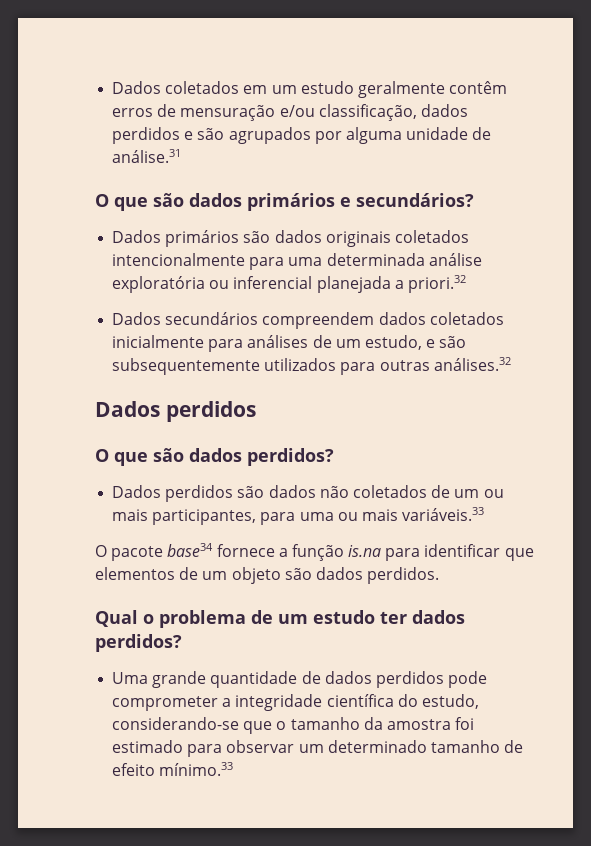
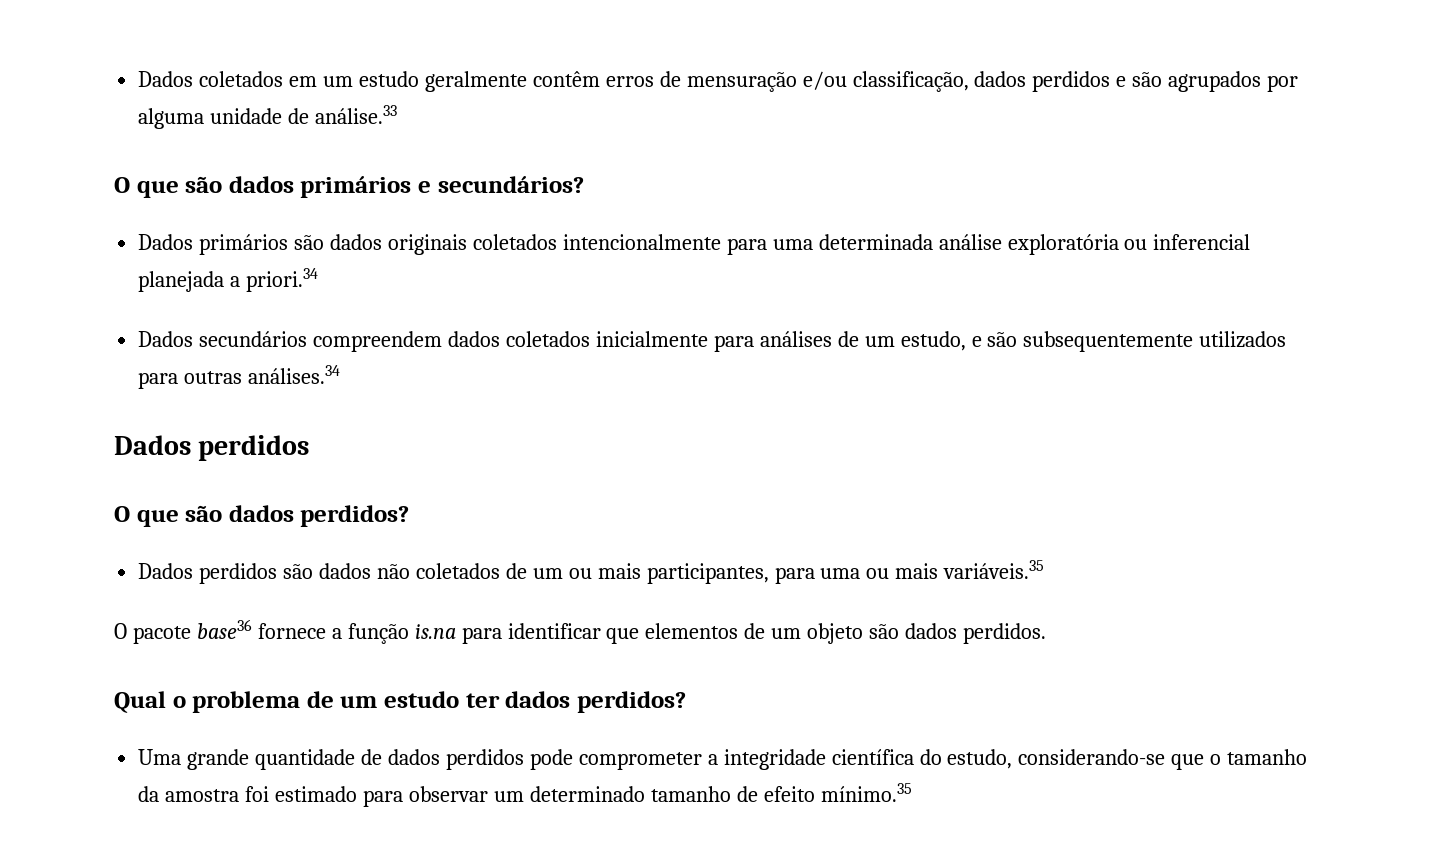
[112,149,182,163] análise.31 -> [315,105,398,124] análise.33
[407,275,466,293] priori.32 -> [246,268,319,292] priori.34
[433,357,511,371] análises.32 -> [248,365,341,384] análises.34
[402,507,485,521] variáveis.33 -> [943,560,1045,579] variáveis.35
[167,543,214,557] base34 -> [196,619,252,639] base36
[159,762,234,776] mínimo.33 -> [820,783,912,802] mínimo.35

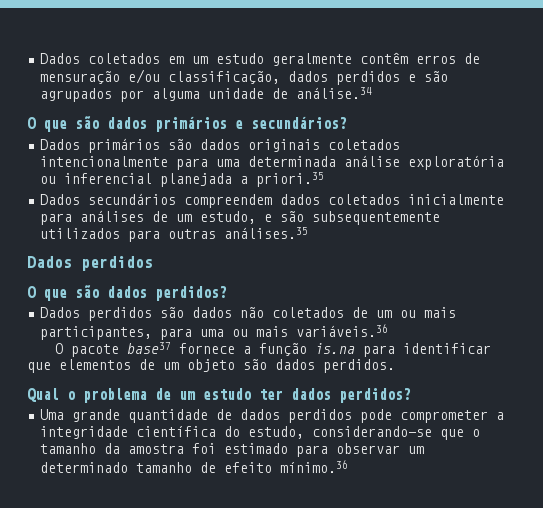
[315,105,398,124] análise.33 -> [296,87,373,99] análise.34
[246,268,319,292] priori.34 -> [256,172,325,187] priori.35
[248,365,341,384] análises.34 -> [224,227,309,239] análises.35
[943,560,1045,579] variáveis.35 -> [296,324,389,337] variáveis.36
[196,619,252,639] base36 -> [126,342,171,354] base37
[820,783,912,802] mínimo.35 -> [280,460,349,473] mínimo.36

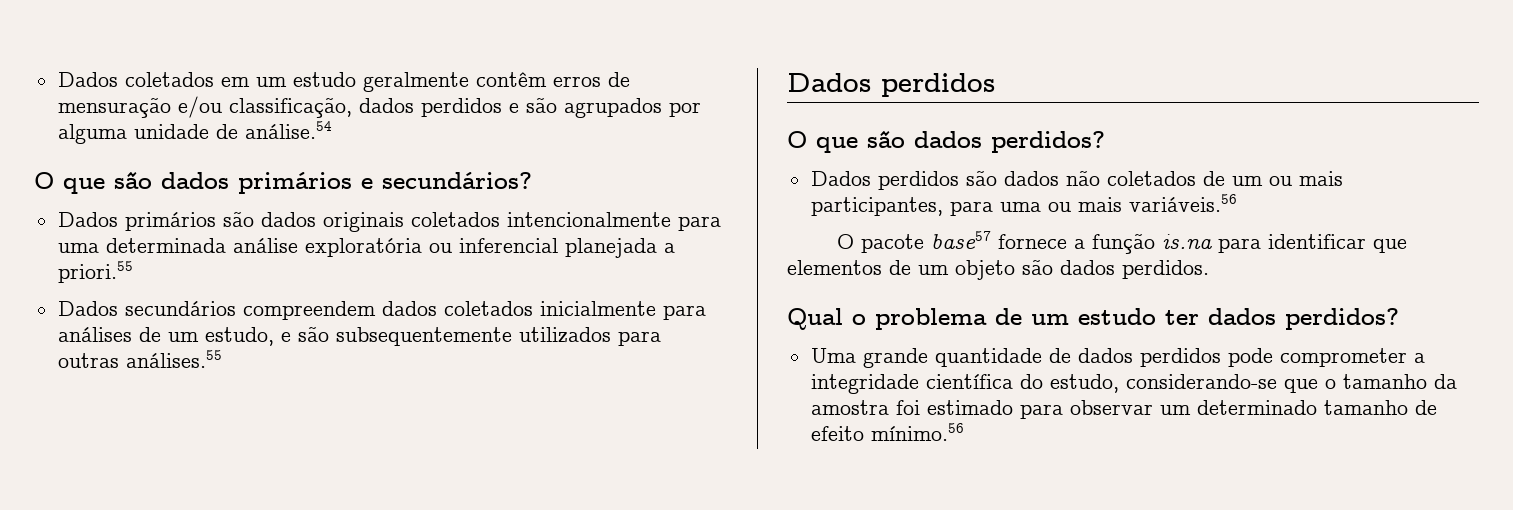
[296,87,373,99] análise.34 -> [244,121,332,139] análise.54
[256,172,325,187] priori.35 -> [57,261,133,283] priori.55
[224,227,309,239] análises.35 -> [125,350,222,368] análises.55
[296,324,389,337] variáveis.36 -> [1128,194,1237,212] variáveis.56
[126,342,171,354] base37 -> [931,231,992,249] base57
[280,460,349,473] mínimo.36 -> [870,423,964,441] mínimo.56

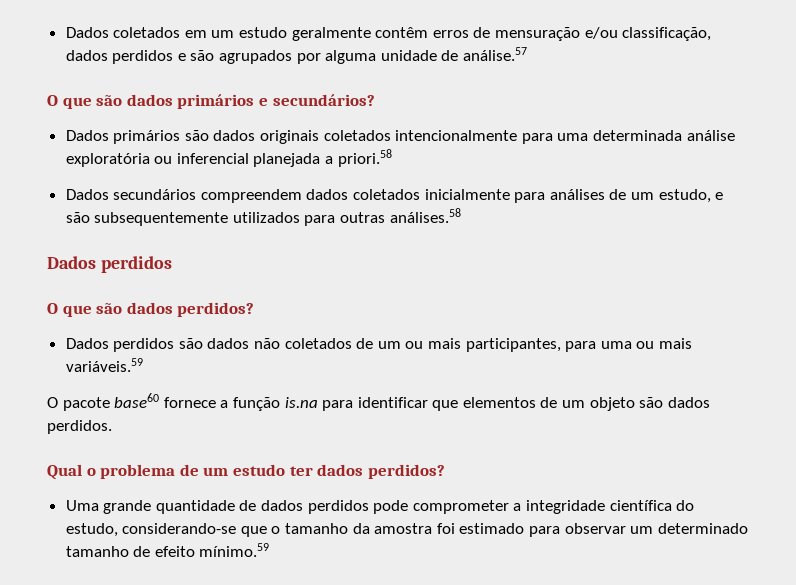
[244,121,332,139] análise.54 -> [463,47,528,61] análise.57
[57,261,133,283] priori.55 -> [337,149,392,167] priori.58
[125,350,222,368] análises.55 -> [389,208,461,223] análises.58
[1128,194,1237,212] variáveis.56 -> [65,358,143,372] variáveis.59
[931,231,992,249] base57 -> [114,393,160,408] base60
[870,423,964,441] mínimo.56 -> [199,543,270,557] mínimo.59

